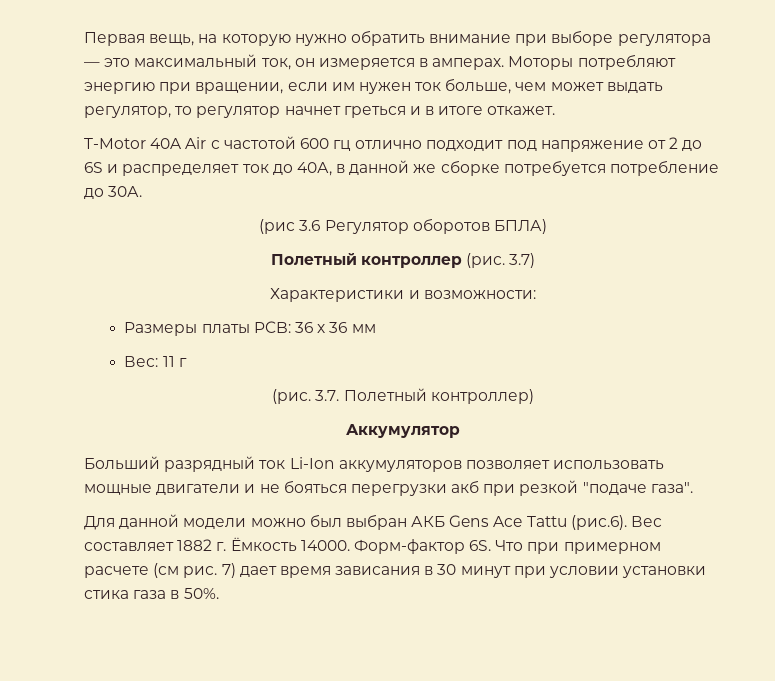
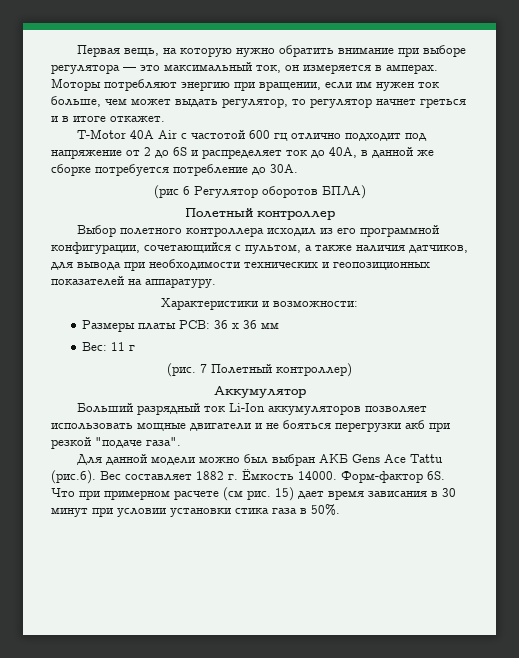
[299,220,321,231] 3.6 -> [182,186,190,195] 6
[466,253,536,268] (рис. 3.7) -> [76,225,439,237] [51,242,468,254] [51,259,430,271] [51,276,216,288] // Выбор полетного контроллера исходил из его программной конфигурации, сочетающийся с пультом, а также наличия датчиков, для вывода при необходимости технических и геопозиционных показателей на аппаратуру.
[315,390,340,401] 3.7. -> [200,364,207,373] 7
[221,563,236,578] 7) -> [275,487,294,501] 15)

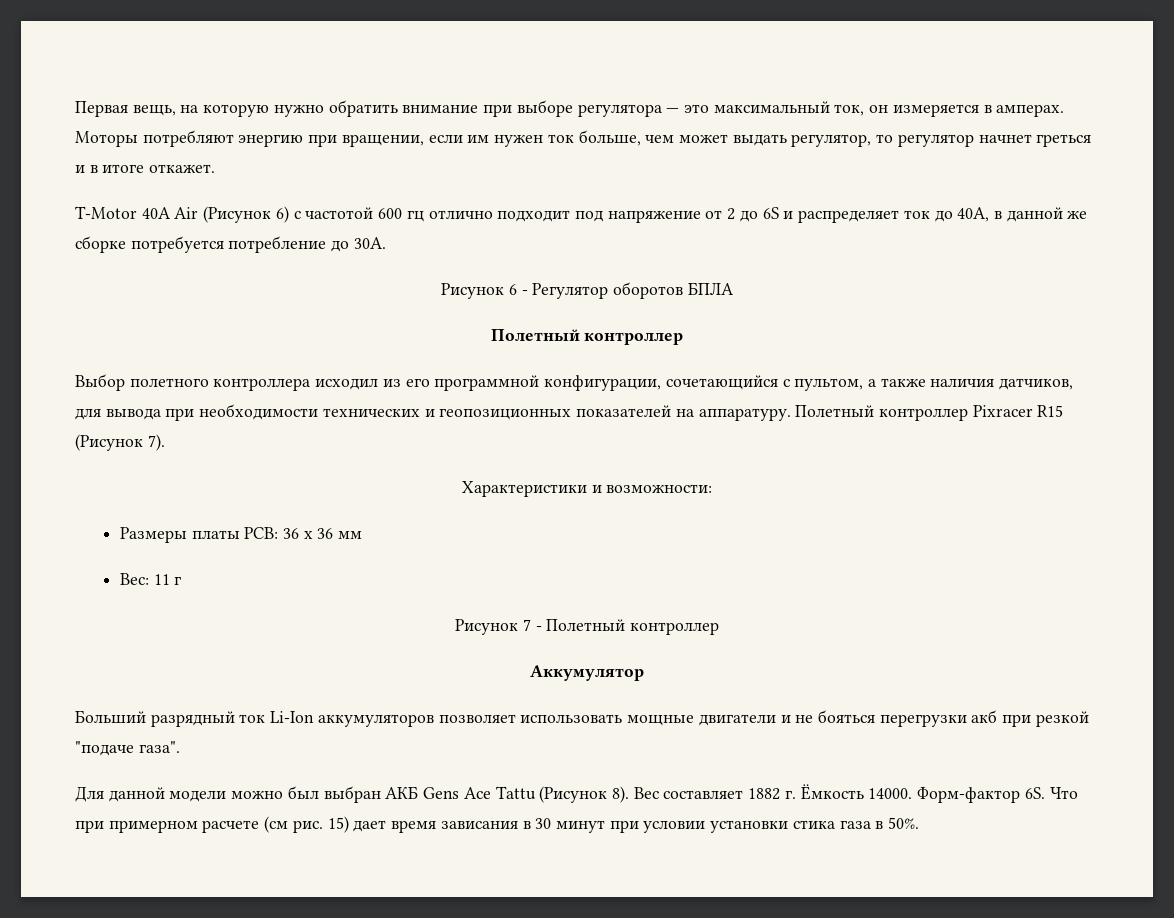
(177, 134) none -> [203,206,289,223] (Рисунок 6)
[153,185,190,199] (рис 6 -> [441,283,528,299] Рисунок 6 -
[321,185,366,199] БПЛА) -> [687,282,734,295] БПЛА
(216, 283) none -> [795,405,1064,421] [75,434,165,451] Полетный контроллер Pixracer R15 (Рисунок 7).
[167,363,352,377] (рис. 7 Полетный контроллер) -> [455,619,719,635] Рисунок 7 - Полетный контроллер
[51,470,96,484] (рис.6). -> [539,786,629,803] (Рисунок 8).

